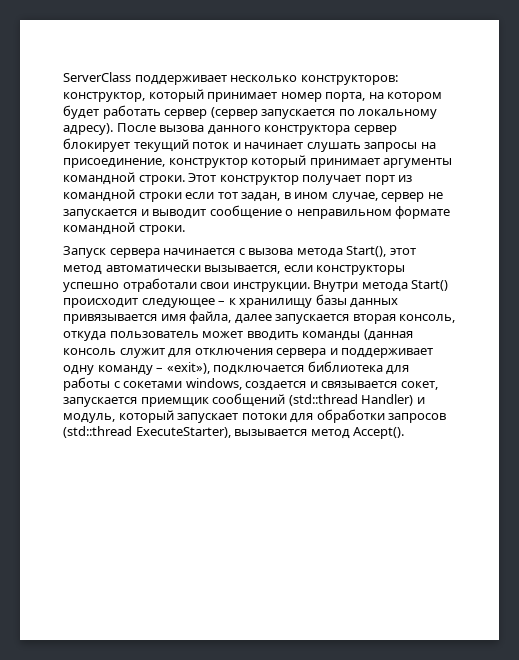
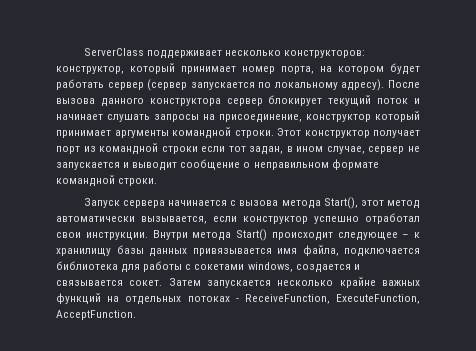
[316,265,406,275] [63,278,197,292] конструкторы успешно отработали -> [243,213,420,224] конструктор успешно отработал
[234,314,456,324] [63,329,413,341] [63,348,434,358] [63,362,210,375] далее запускается вторая консоль, откуда пользователь может вводить команды (данная консоль служит для отключения сервера и поддерживает одну команду – «exit»), -> (339, 250) none
[400,381,438,390] [63,393,425,407] [63,409,447,423] [63,426,405,439] сокет, запускается приемщик сообщений (std::thread Handler) и модуль, который запускает потоки для обработки запросов (std::thread ExecuteStarter), вызывается метод Accept(). -> [129,277,420,288] [56,293,420,305] [56,310,136,320] сокет. Затем запускается несколько крайне важных функций на отдельных потоках - ReceiveFunction, ExecuteFunction, AcceptFunction.

